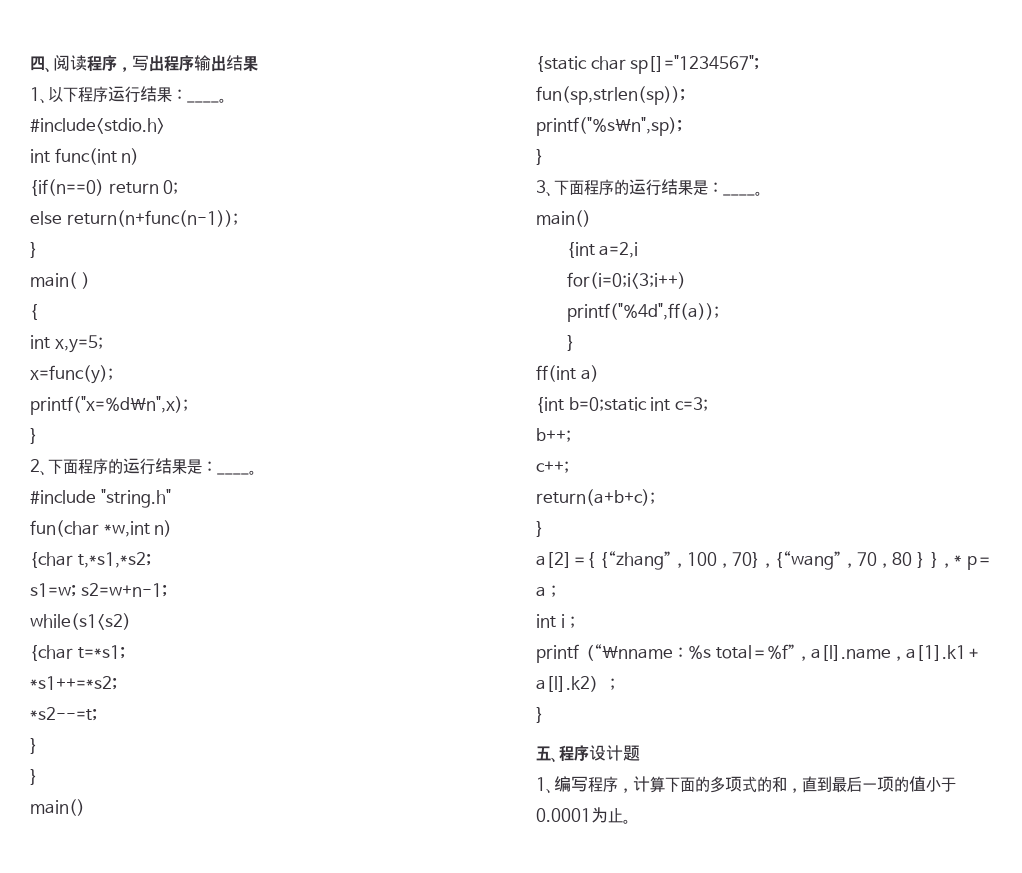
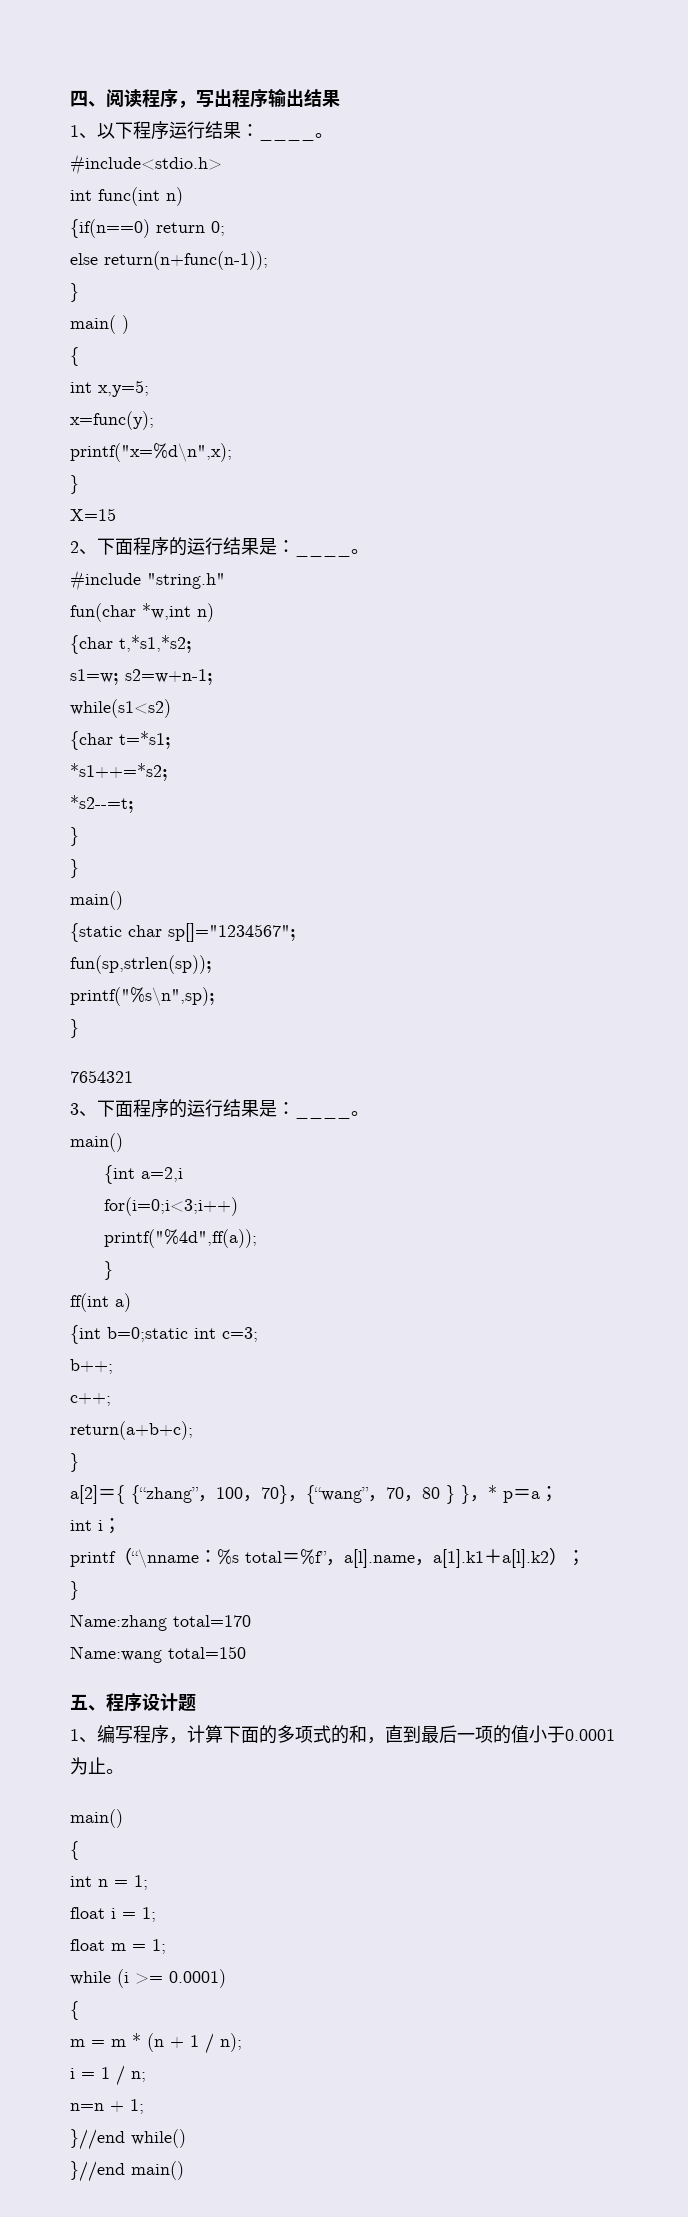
(38, 436) none -> [70,508,116,521] // X=15
(544, 157) none -> [70,1070,133,1083] // 7654321
(544, 715) none -> [70,1614,251,1631] [70,1646,246,1663] // Name:zhang total=170 // Name:wang total=150
(631, 821) none -> [70,1809,123,1828] [70,1841,79,1860] [70,1875,148,1890] [70,1907,156,1922] [70,1939,166,1954] [70,1969,226,1988] [70,2001,79,2020] [70,2033,242,2054] [70,2065,146,2086] [70,2099,144,2114] [70,2129,186,2150] [70,2161,184,2182] // main() // { // int n = 1; // float i = 1; // float m = 1; // while (i >= 0.0001) // { // m = m * (n + 1 / n); // i = 1 / n; // n=n + 1; // }//end while() // }//end main()

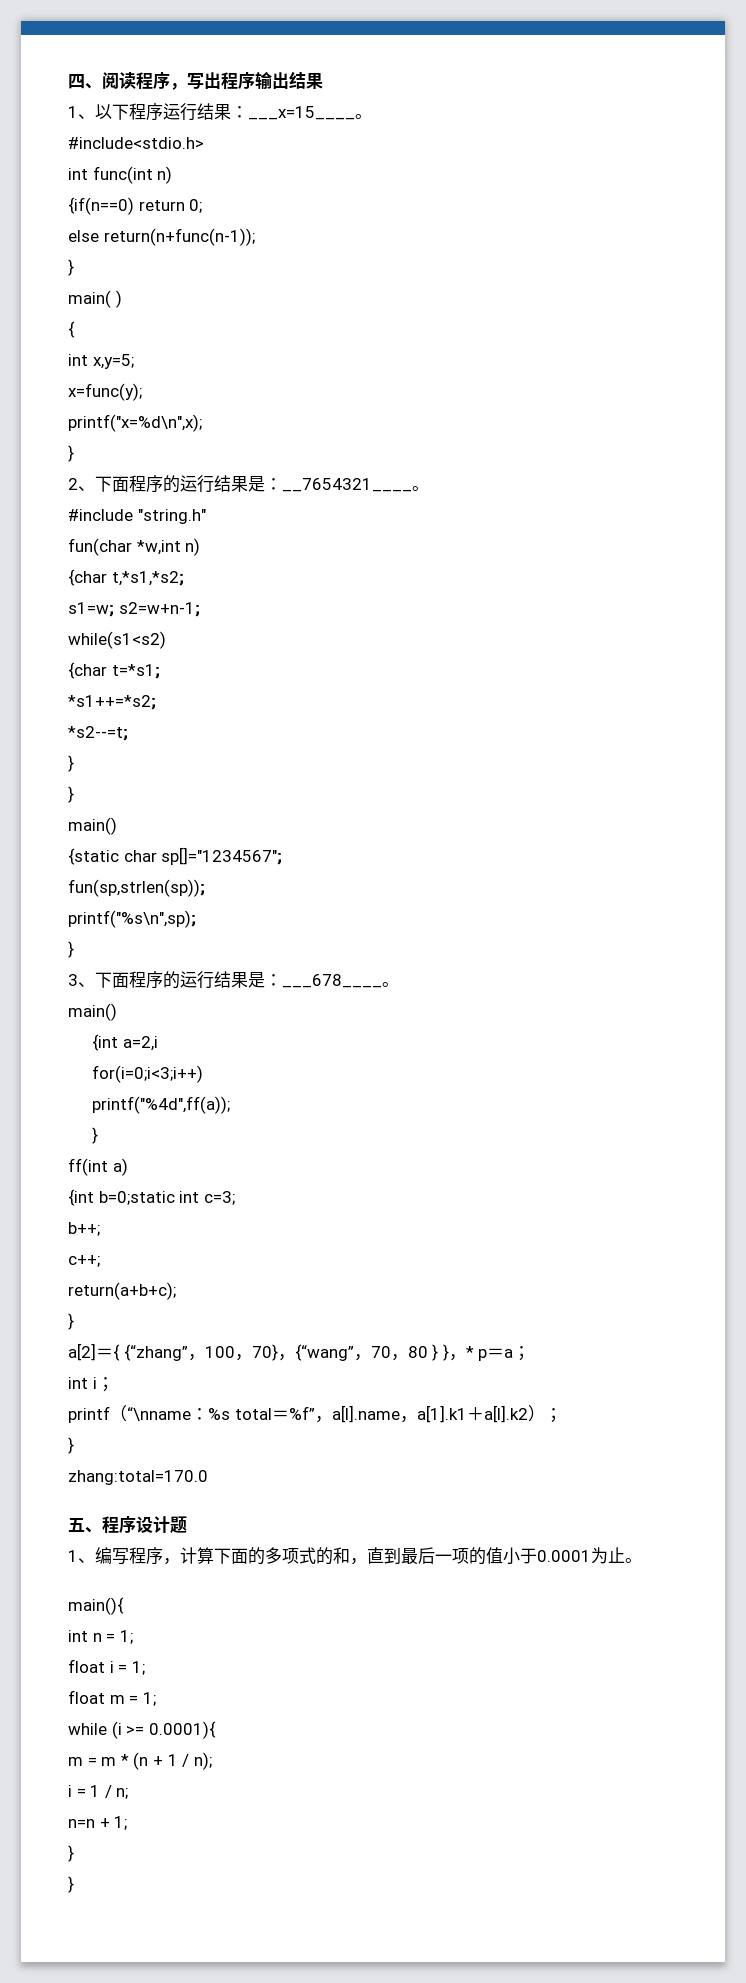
[259,137,315,141] ____ -> [248,106,355,120] ___x=15____
[70,508,116,521] // X=15 -> (74, 453) none
[295,553,351,557] ____ -> [282,478,412,492] __7654321____
[70,1070,133,1083] // 7654321 -> (74, 949) none
[295,1115,351,1119] ____ -> [282,974,382,988] ___678____
[70,1614,251,1631] [70,1646,246,1663] Name:zhang total=170 // Name:wang total=150 -> [68,1470,208,1485] zhang:total=170.0
[70,1809,123,1828] [70,1841,79,1860] main() // { -> [68,1597,124,1615] main(){
[169,1969,226,1988] [70,2001,79,2020] 0.0001) // { -> [148,1721,216,1739] 0.0001){
[70,2129,186,2150] [70,2161,184,2182] }//end while() // }//end main() -> [68,1845,74,1862] [68,1876,74,1893] } // }

